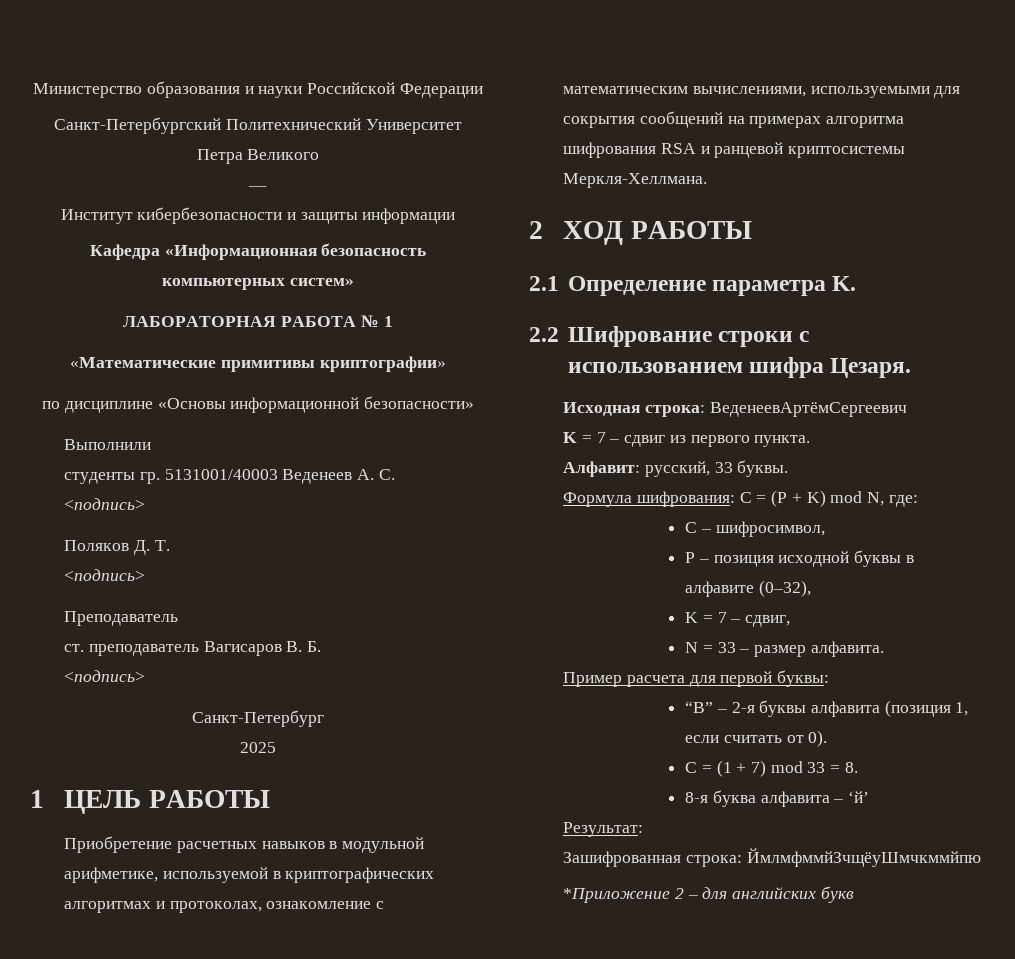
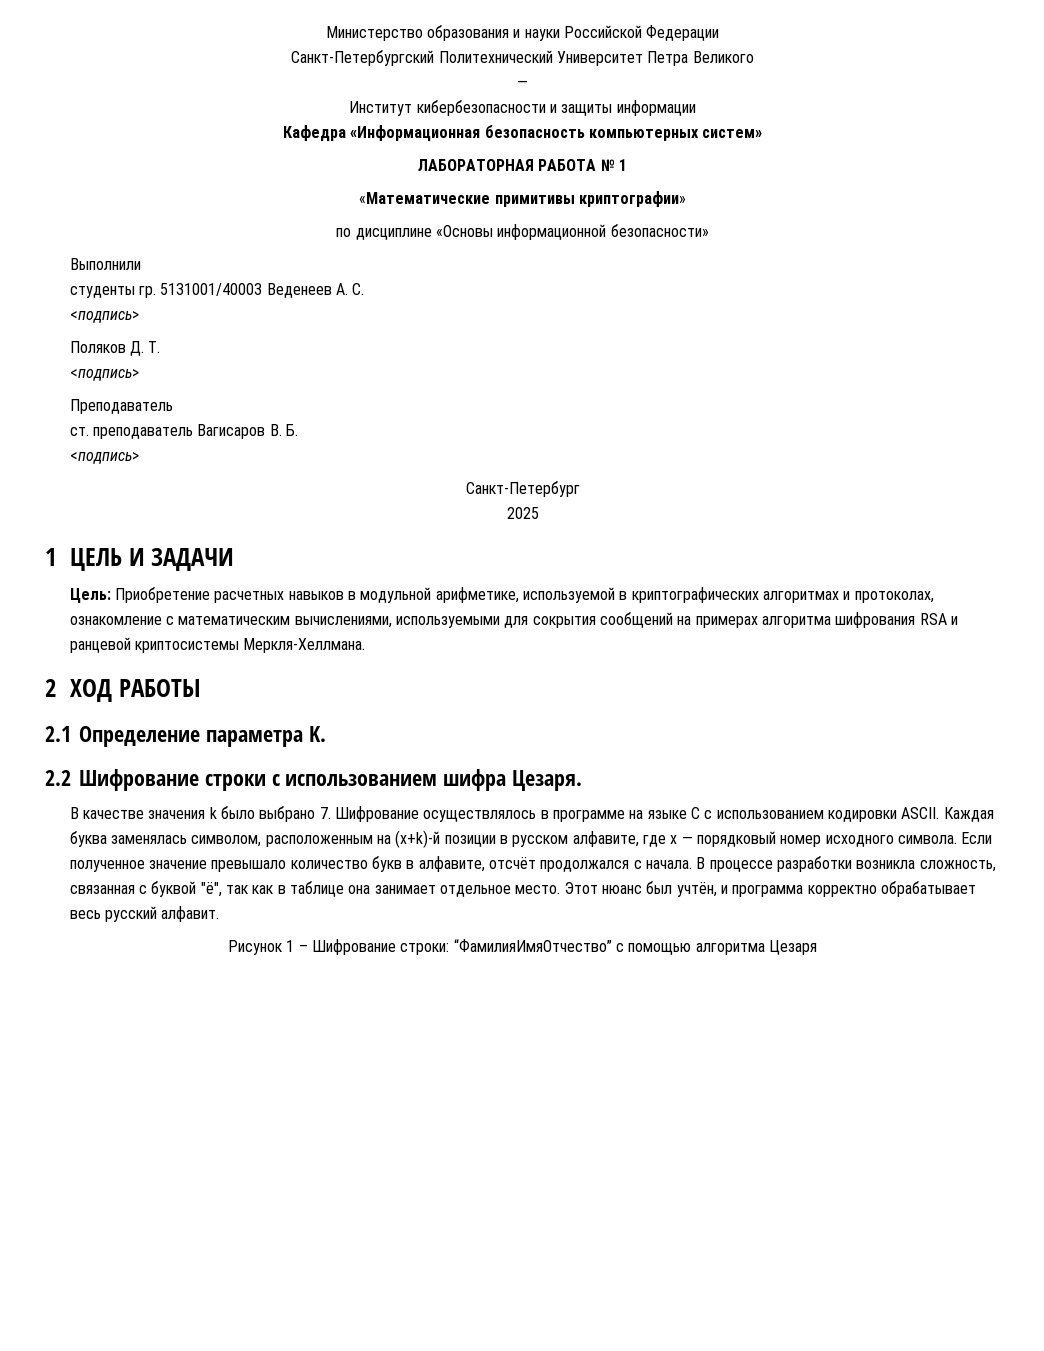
[148,790,270,808] РАБОТЫ // -> [128,548,235,571] [69,588,111,603] И ЗАДАЧИ // Цель:
[563,402,907,417] [563,432,811,447] [563,460,789,477] [563,490,918,507] [685,521,825,537] [685,550,914,567] [685,580,811,597] [685,612,790,627] [685,641,884,657] [563,670,830,687] [685,700,969,717] [685,730,828,747] [685,760,858,777] [685,790,869,807] [563,822,644,837] [563,848,981,867] [563,886,854,903] Исходная строка: ВеденеевАртёмСергеевич // K = 7 – сдвиг из первого пункта. // Алфавит: русский, 33 буквы. // Формула шифрования: C = (P + K) mod N, где: // C – шифросимвол, // P – позиция исходной буквы в алфавите (0–32), // K = 7 – сдвиг, // N = 33 – размер алфавита. // Пример расчета для первой буквы: // “В” – 2-я буквы алфавита (позиция 1, если считать от 0). // C = (1 + 7) mod 33 = 8. // 8-я буква алфавита – ‘й’ // Результат: // Зашифрованная строка: ЙмлмфммйЗчщёуШмчкммйпю // *Приложение 2 – для английских букв -> [69,806,994,822] [69,830,993,848] [69,856,996,872] [69,881,976,897] [69,906,220,922] [228,939,817,955] В качестве значения k было выбрано 7. Шифрование осуществлялось в программе на языке C с использованием кодировки ASCII. Каждая буква заменялась символом, расположенным на (x+k)-й позиции в русском алфавите, где x — порядковый номер исходного символа. Если полученное значение превышало количество букв в алфавите, отсчёт продолжался с начала. В процессе разработки возникла сложность, связанная с буквой "ё", так как в таблице она занимает отдельное место. Этот нюанс был учтён, и программа корректно обрабатывает весь русский алфавит. // Рисунок 1 – Шифрование строки: “ФамилияИмяОтчество” с помощью алгоритма Цезаря

